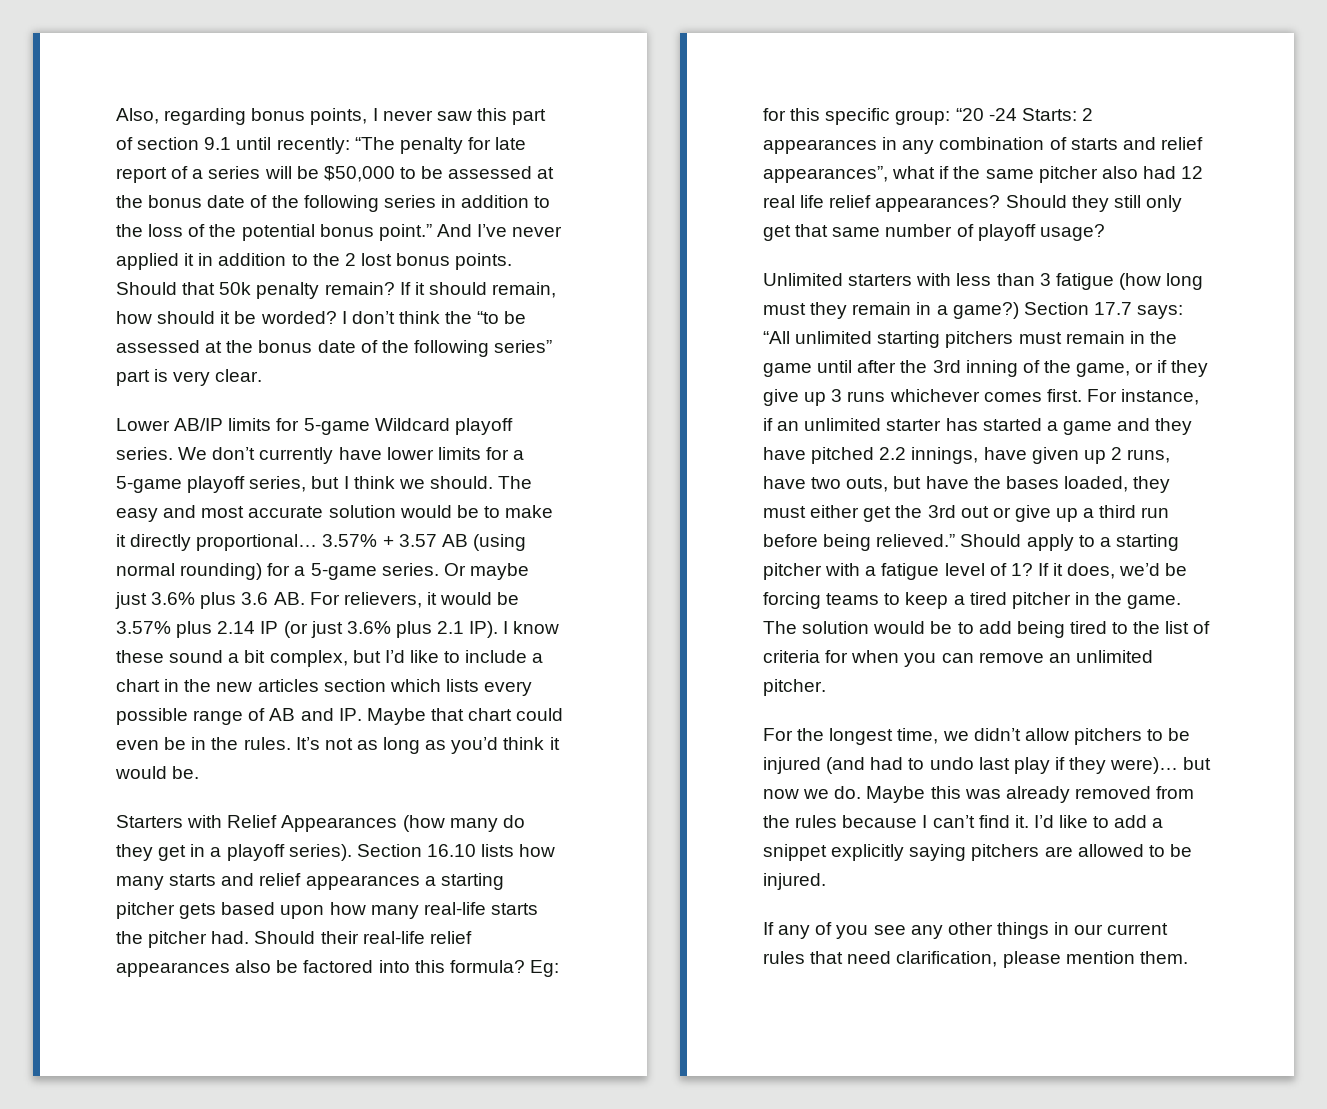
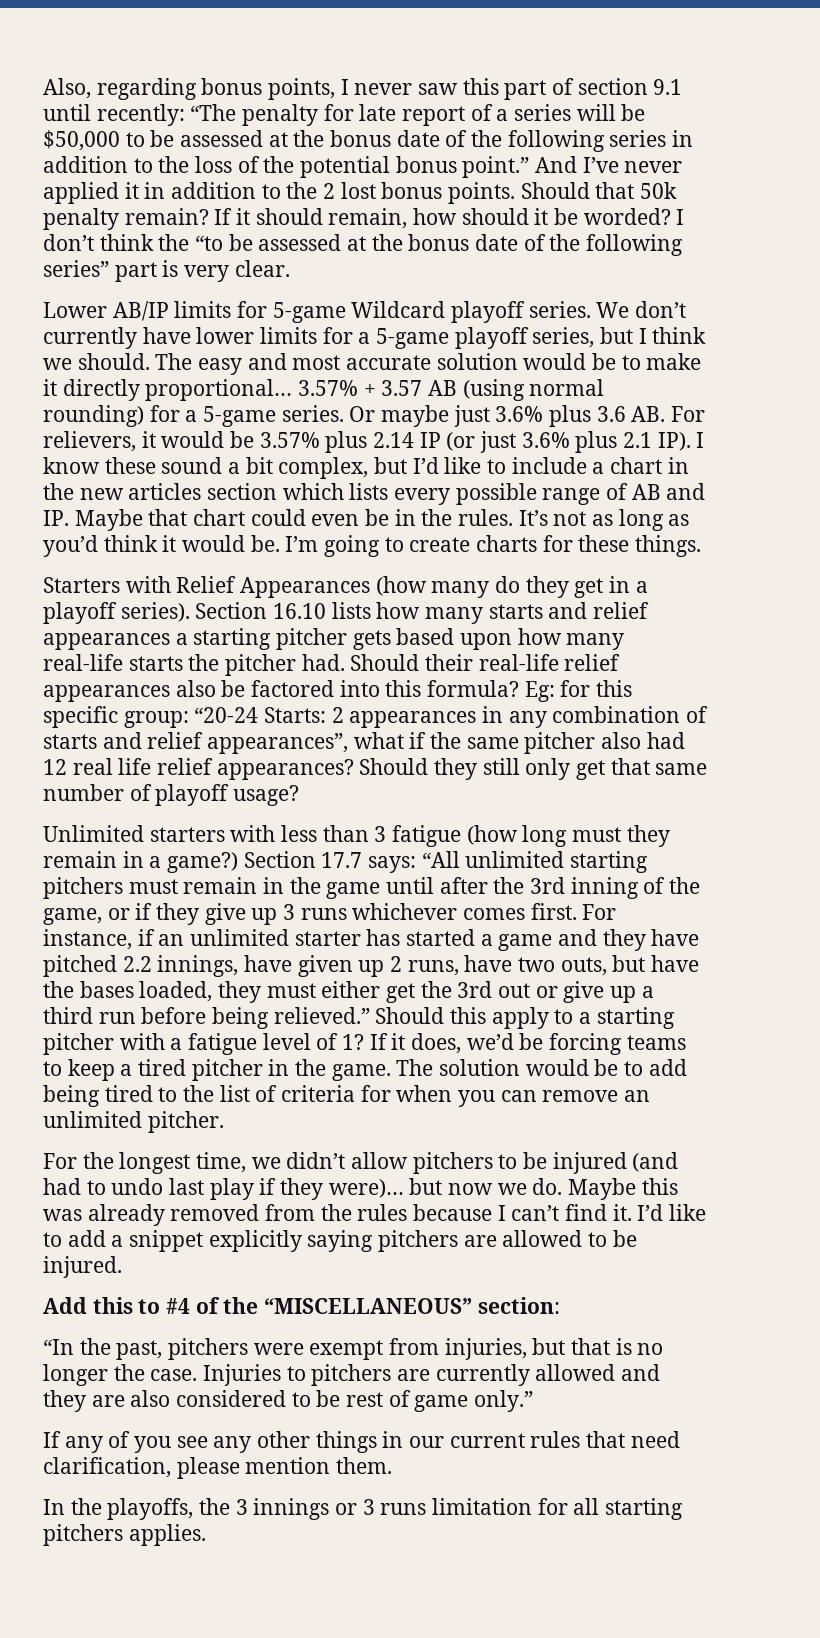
(200, 772) none -> [285,535,702,557] I’m going to create charts for these things.
[955,108,1017,121] “20 -24 -> [194,707,259,723] “20-24
(1022, 540) none -> [450,1007,487,1024] this
(826, 881) none -> [43,1297,560,1314] [43,1338,664,1360] [43,1364,661,1386] [43,1390,534,1412] // Add this to #4 of the “MISCELLANEOUS” section: // “In the past, pitchers were exempt from injuries, but that is no longer the case. Injuries to pitchers are currently allowed and they are also considered to be rest of game only.”
(1188, 957) none -> [43,1498,684,1520] [43,1524,206,1546] // In the playoffs, the 3 innings or 3 runs limitation for all starting pitchers applies.

